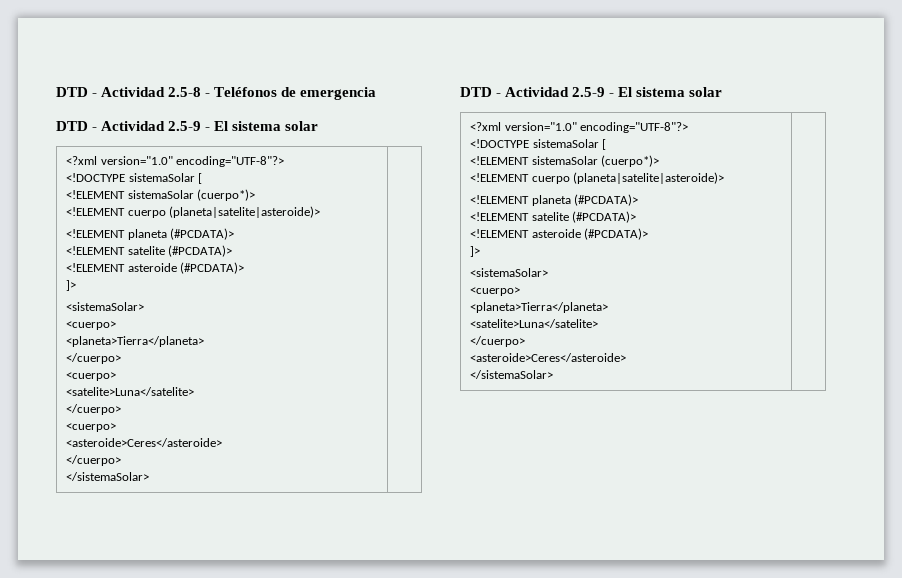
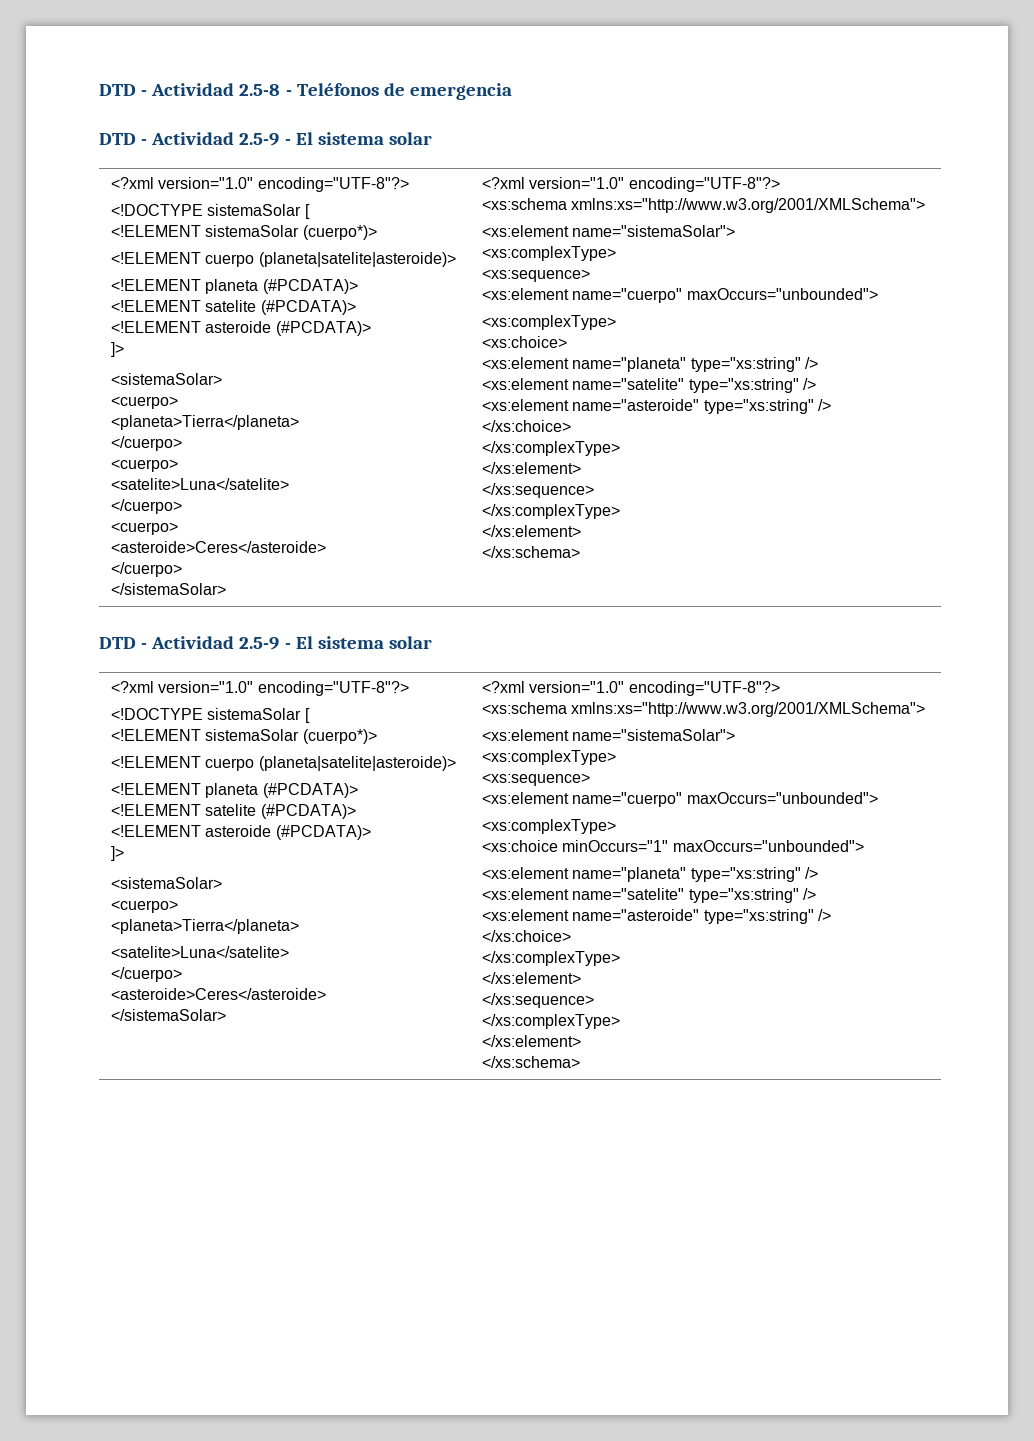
(150, 476) none -> [481,177,780,192] [481,198,926,213] [481,225,736,237] [481,246,616,261] [481,269,590,282] [481,288,878,303] [481,315,616,330] [481,336,567,348] [481,357,818,372] [481,378,816,393] [481,399,831,414] [481,420,571,432] [481,441,620,456] [481,462,581,474] [481,483,594,498] [481,504,620,519] [481,525,581,537] [481,546,580,558] <?xml version="1.0" encoding="UTF-8"?> // <xs:schema xmlns:xs="http://www.w3.org/2001/XMLSchema"> // <xs:element name="sistemaSolar"> // <xs:complexType> // <xs:sequence> // <xs:element name="cuerpo" maxOccurs="unbounded"> // <xs:complexType> // <xs:choice> // <xs:element name="planeta" type="xs:string" /> // <xs:element name="satelite" type="xs:string" /> // <xs:element name="asteroide" type="xs:string" /> // </xs:choice> // </xs:complexType> // </xs:element> // </xs:sequence> // </xs:complexType> // </xs:element> // </xs:schema>
(554, 374) none -> [481,681,780,696] [481,702,926,717] [481,729,736,741] [481,750,616,765] [481,773,590,786] [481,792,878,807] [481,819,616,834] [481,840,864,852] [481,867,818,882] [481,888,816,903] [481,909,831,924] [481,930,571,942] [481,951,620,966] [481,972,581,984] [481,993,594,1008] [481,1014,620,1029] [481,1035,581,1047] [481,1056,580,1068] <?xml version="1.0" encoding="UTF-8"?> // <xs:schema xmlns:xs="http://www.w3.org/2001/XMLSchema"> // <xs:element name="sistemaSolar"> // <xs:complexType> // <xs:sequence> // <xs:element name="cuerpo" maxOccurs="unbounded"> // <xs:complexType> // <xs:choice minOccurs="1" maxOccurs="unbounded"> // <xs:element name="planeta" type="xs:string" /> // <xs:element name="satelite" type="xs:string" /> // <xs:element name="asteroide" type="xs:string" /> // </xs:choice> // </xs:complexType> // </xs:element> // </xs:sequence> // </xs:complexType> // </xs:element> // </xs:schema>

